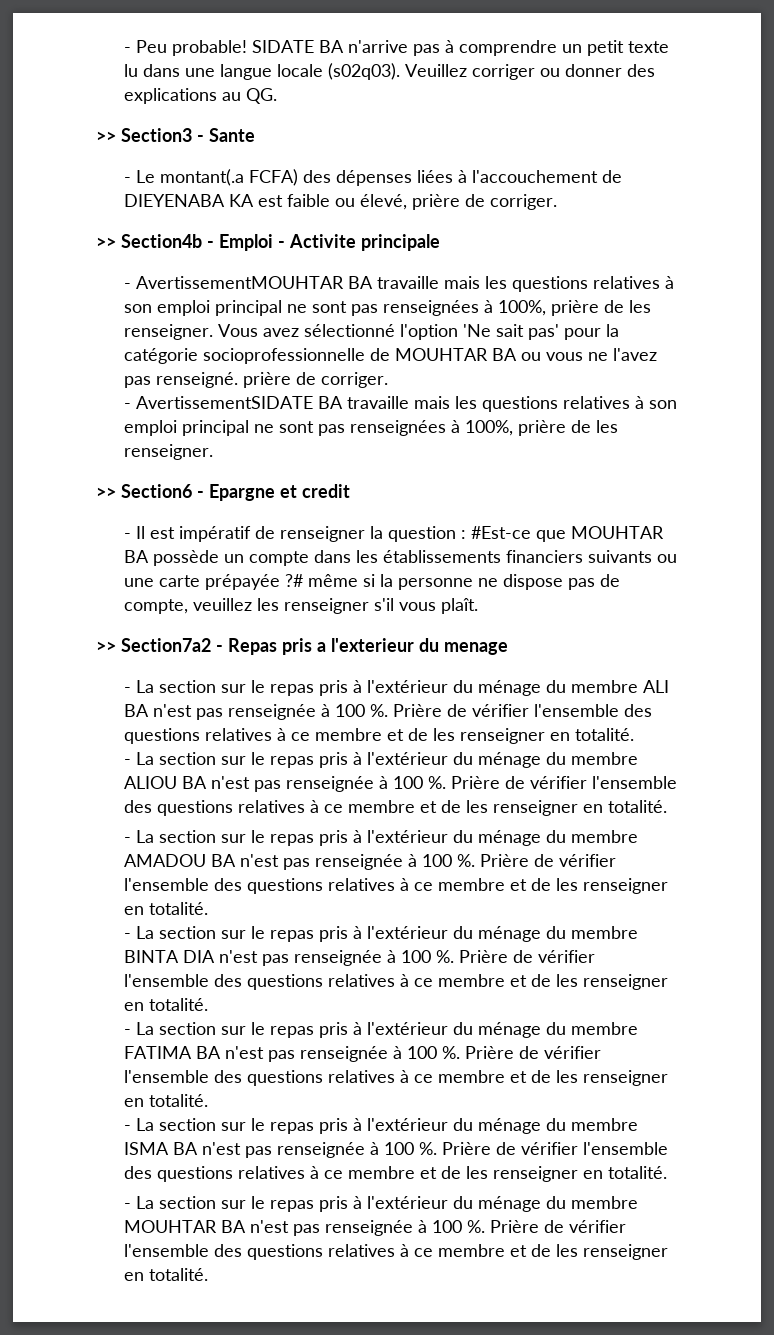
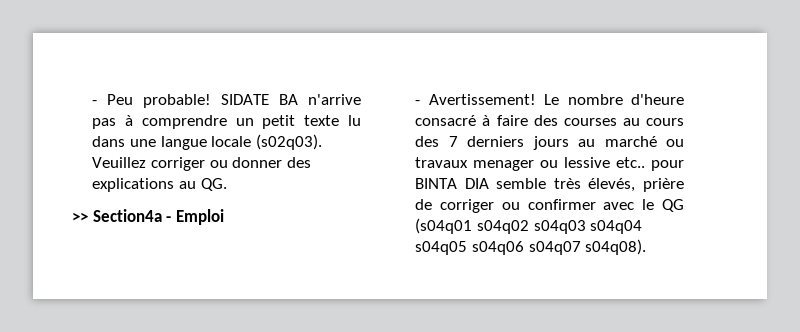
[121,128,255,142] [124,169,623,186] [124,194,558,210] [96,234,440,251] [124,276,675,292] [124,300,652,316] [124,324,620,340] [124,348,658,364] [124,372,389,388] [124,396,678,412] [124,420,619,436] [124,444,214,460] [96,484,350,501] [124,526,665,542] [124,550,678,566] [124,574,621,590] [124,598,479,614] [96,638,508,655] [124,680,670,696] [124,704,653,720] [124,728,635,744] [124,752,639,768] [124,776,678,792] [124,800,668,816] [124,830,639,846] [124,854,617,870] [124,878,669,894] [124,902,209,915] [124,926,639,942] [124,950,596,966] [124,974,669,990] [124,998,209,1011] [124,1022,639,1038] [124,1046,602,1062] [124,1070,669,1086] [124,1094,209,1107] [124,1118,639,1134] [124,1142,669,1158] [124,1166,668,1182] [124,1196,639,1212] [124,1220,627,1236] [124,1244,669,1260] [124,1268,209,1281] Section3 - Sante // - Le montant(.a FCFA) des dépenses liées à l'accouchement de DIEYENABA KA est faible ou élevé, prière de corriger. // >> Section4b - Emploi - Activite principale // - AvertissementMOUHTAR BA travaille mais les questions relatives à son emploi principal ne sont pas renseignées à 100%, prière de les renseigner. Vous avez sélectionné l'option 'Ne sait pas' pour la catégorie socioprofessionnelle de MOUHTAR BA ou vous ne l'avez pas renseigné. prière de corriger. // - AvertissementSIDATE BA travaille mais les questions relatives à son emploi principal ne sont pas renseignées à 100%, prière de les renseigner. // >> Section6 - Epargne et credit // - Il est impératif de renseigner la question : #Est-ce que MOUHTAR BA possède un compte dans les établissements financiers suivants ou une carte prépayée ?# même si la personne ne dispose pas de compte, veuillez les renseigner s'il vous plaît. // >> Section7a2 - Repas pris a l'exterieur du menage // - La section sur le repas pris à l'extérieur du ménage du membre ALI BA n'est pas renseignée à 100 %. Prière de vérifier l'ensemble des questions relatives à ce membre et de les renseigner en totalité. // - La section sur le repas pris à l'extérieur du ménage du membre ALIOU BA n'est pas renseignée à 100 %. Prière de vérifier l'ensemble des questions relatives à ce membre et de les renseigner en totalité. // - La section sur le repas pris à l'extérieur du ménage du membre AMADOU BA n'est pas renseignée à 100 %. Prière de vérifier l'ensemble des questions relatives à ce membre et de les renseigner en totalité. // - La section sur le repas pris à l'extérieur du ménage du membre BINTA DIA n'est pas renseignée à 100 %. Prière de vérifier l'ensemble des questions relatives à ce membre et de les renseigner en totalité. // - La section sur le repas pris à l'extérieur du ménage du membre FATIMA BA n'est pas renseignée à 100 %. Prière de vérifier l'ensemble des questions relatives à ce membre et de les renseigner en totalité. // - La section sur le repas pris à l'extérieur du ménage du membre ISMA BA n'est pas renseignée à 100 %. Prière de vérifier l'ensemble des questions relatives à ce membre et de les renseigner en totalité. // - La section sur le repas pris à l'extérieur du ménage du membre MOUHTAR BA n'est pas renseignée à 100 %. Prière de vérifier l'ensemble des questions relatives à ce membre et de les renseigner en totalité. -> [92,209,224,225] [415,94,684,105] [415,115,684,126] [415,136,684,150] [415,157,684,171] [415,178,684,192] [415,199,684,213] [415,218,643,234] [415,239,647,255] Section4a - Emploi // - Avertissement! Le nombre d'heure consacré à faire des courses au cours des 7 derniers jours au marché ou travaux menager ou lessive etc.. pour BINTA DIA semble très élevés, prière de corriger ou confirmer avec le QG (s04q01 s04q02 s04q03 s04q04 s04q05 s04q06 s04q07 s04q08).

